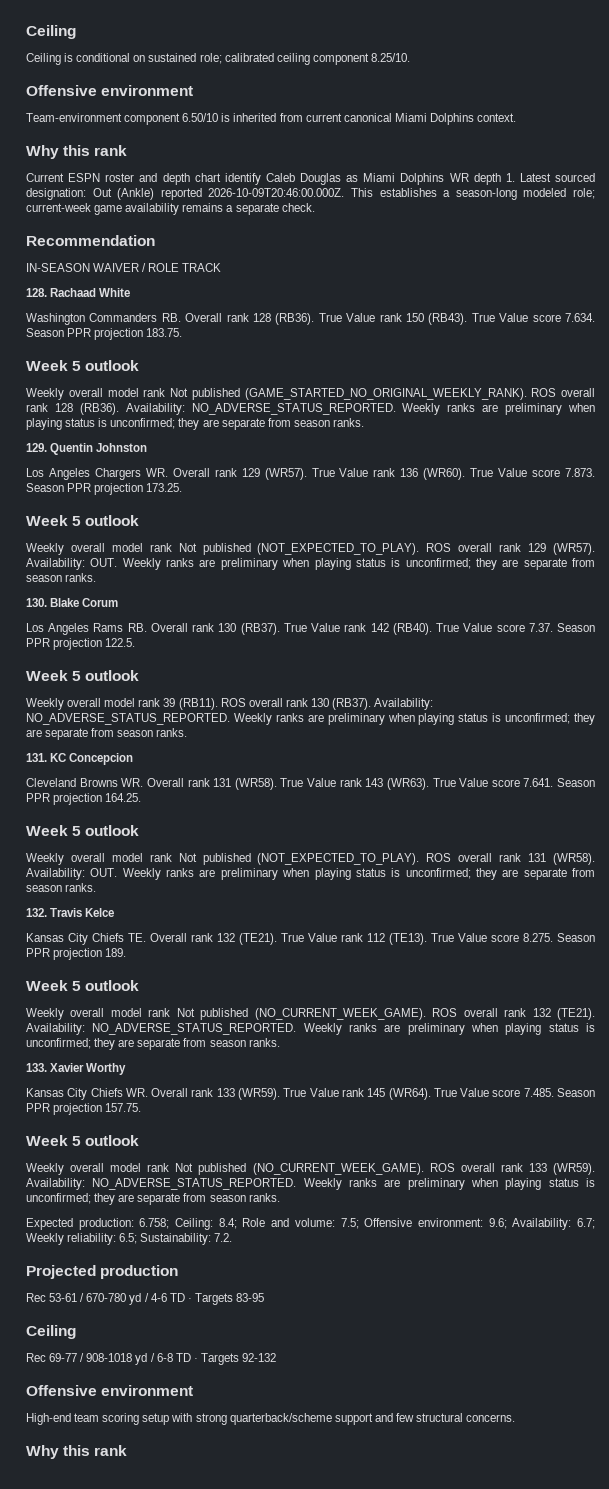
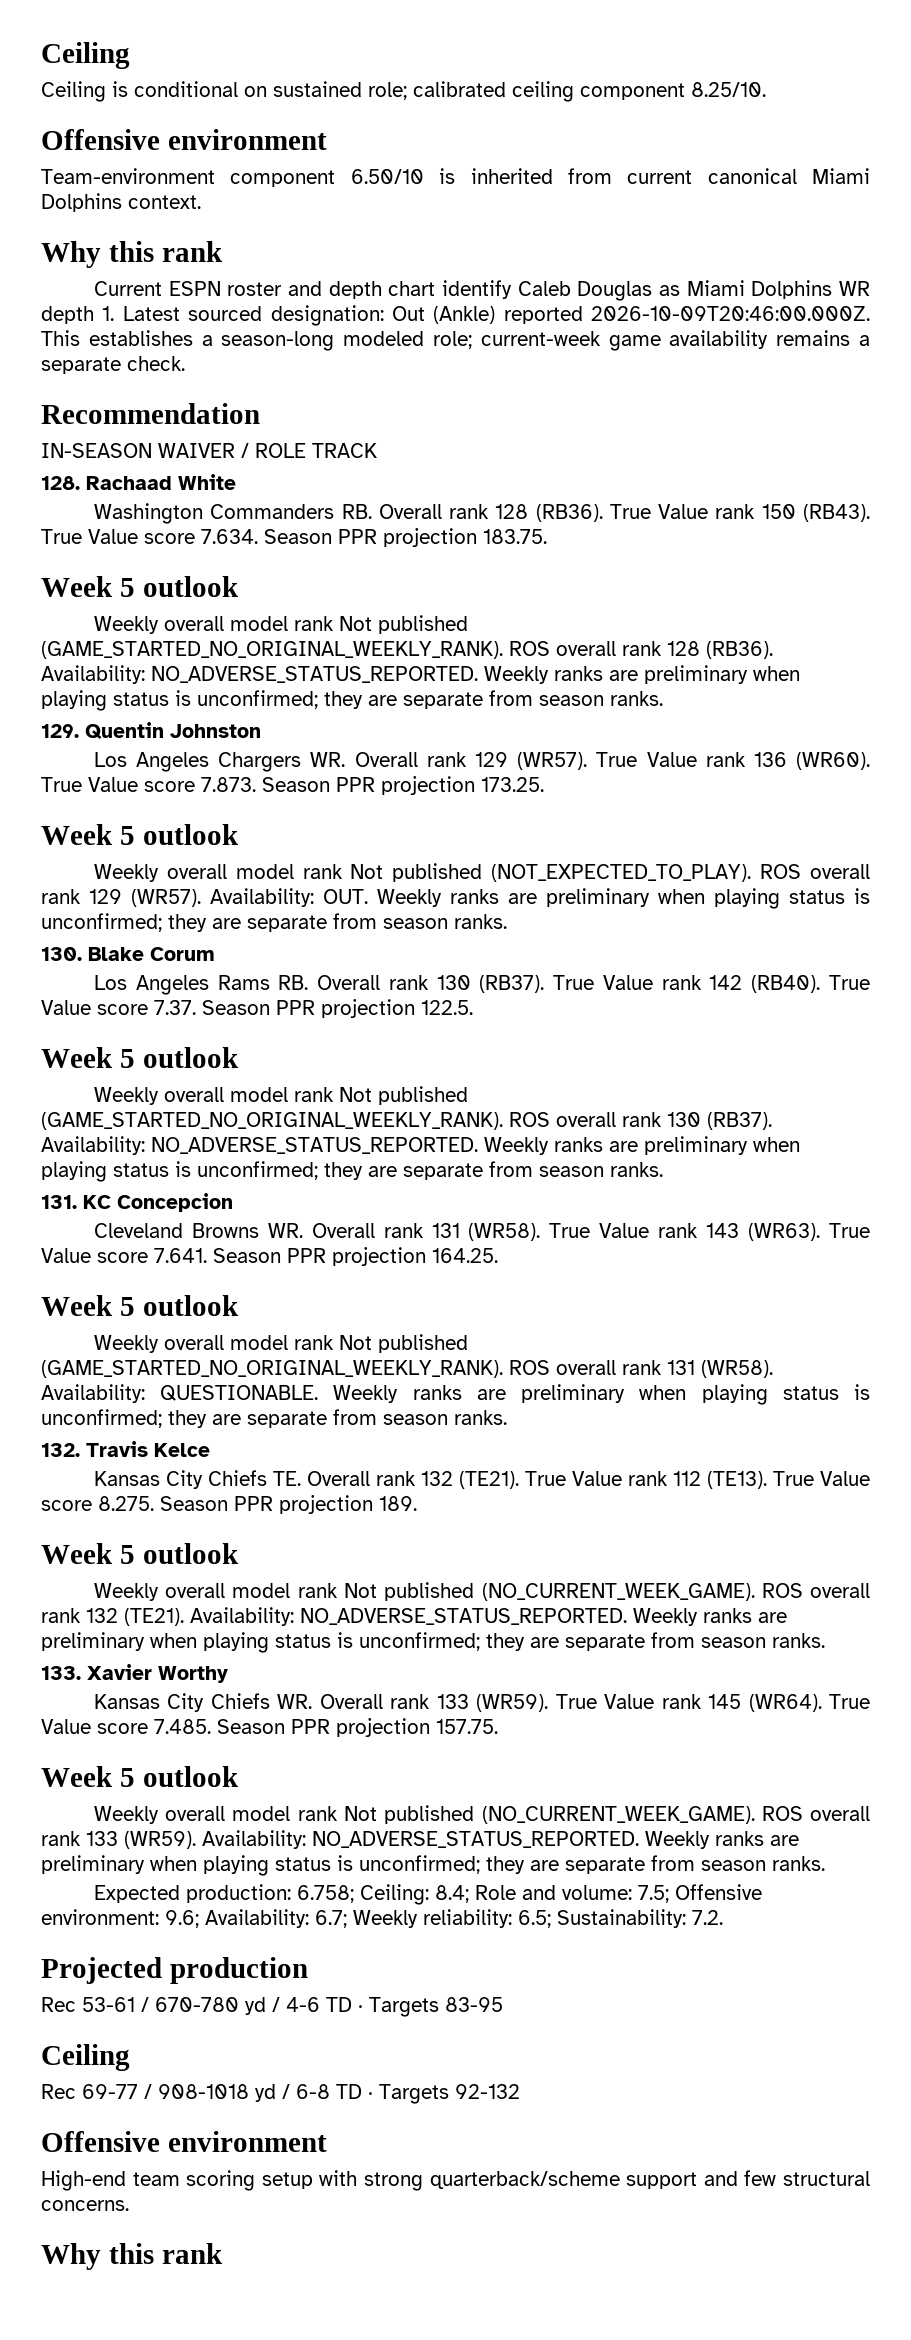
[163,698,218,710] 39 (RB11). -> [338,1086,468,1105] [41,1112,503,1130] Not published (GAME_STARTED_NO_ORIGINAL_WEEKLY_RANK).
[257,853,420,865] (NOT_EXPECTED_TO_PLAY). -> [41,1360,503,1378] (GAME_STARTED_NO_ORIGINAL_WEEKLY_RANK).
[90,868,118,877] OUT. -> [160,1385,319,1401] QUESTIONABLE.

